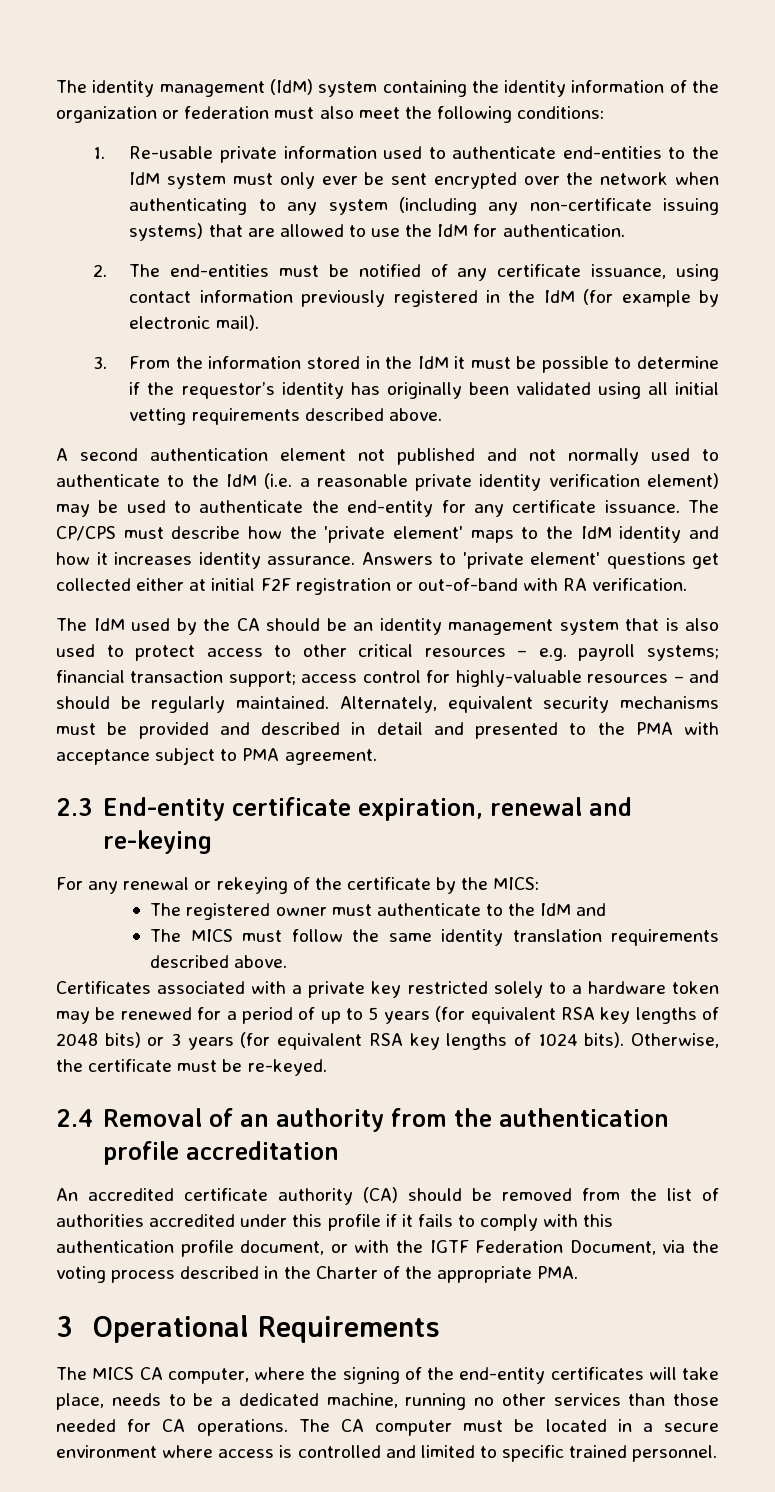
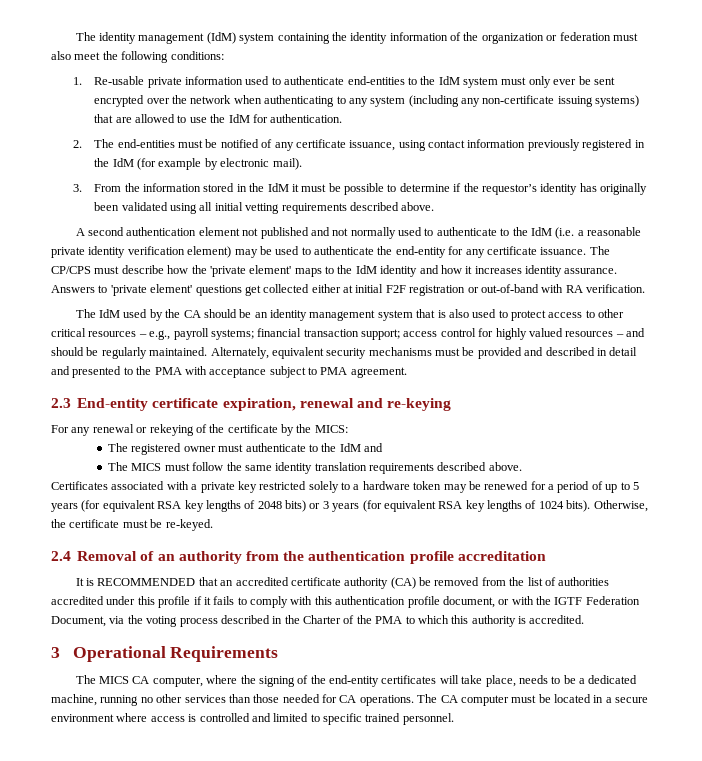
[538,648,567,661] e.g. -> [149,330,171,340] e.g.,
[455,670,582,687] highly-valuable -> [495,328,563,340] highly valued
[56,1188,78,1201] An -> [75,577,234,586] It is RECOMMENDED that an
[408,1188,462,1201] should -> (416, 583) none
[437,1266,579,1283] appropriate PMA. -> [375,615,585,627] PMA to which this authority is accredited.

